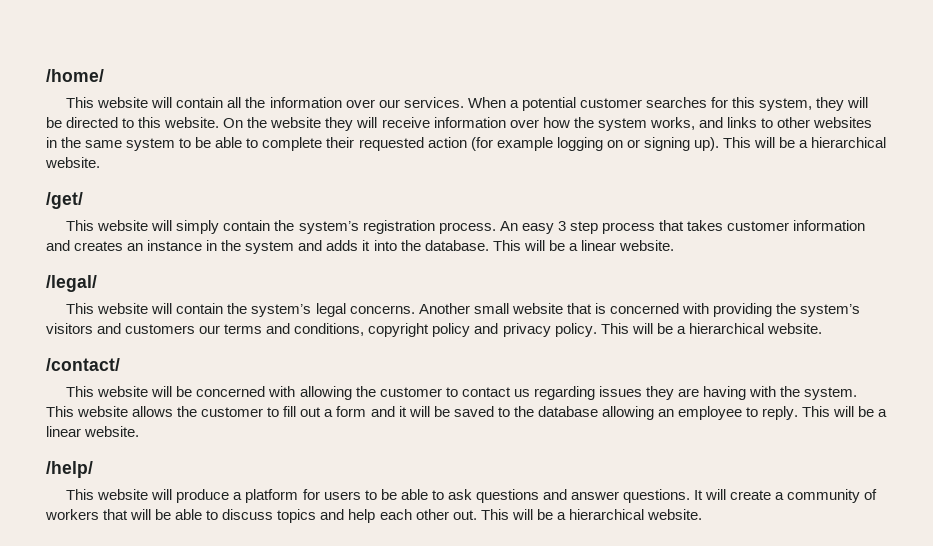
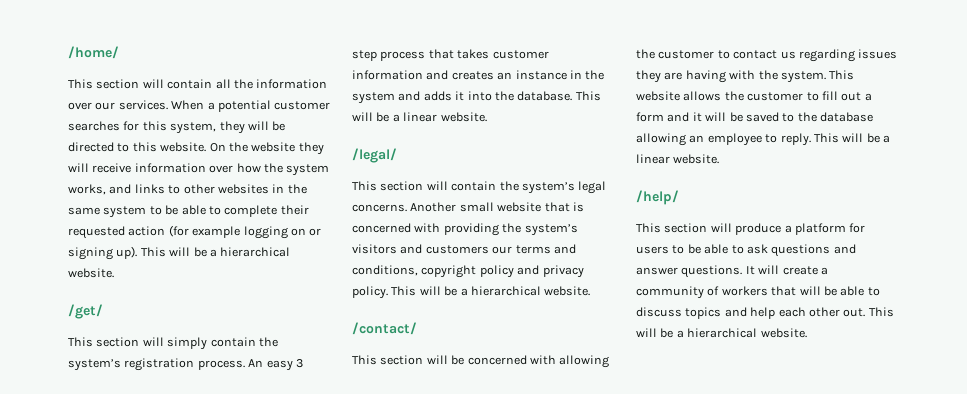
[97,97,149,108] website -> [96,79,140,89] section
[97,220,149,231] website -> [96,337,140,347] section
[97,303,149,314] website -> [380,181,424,191] section
[97,386,149,397] website -> [380,355,424,365] section
[97,489,149,500] website -> [664,223,708,233] section

